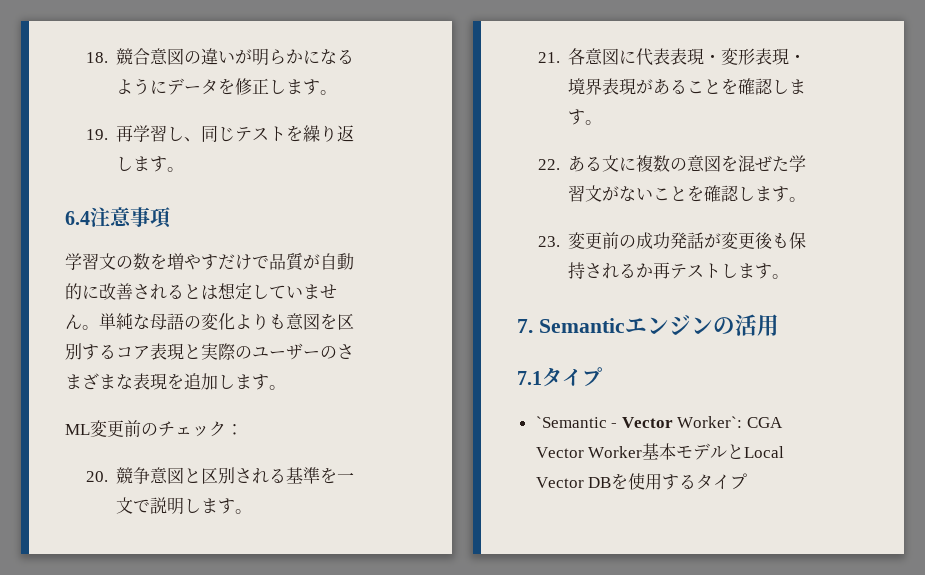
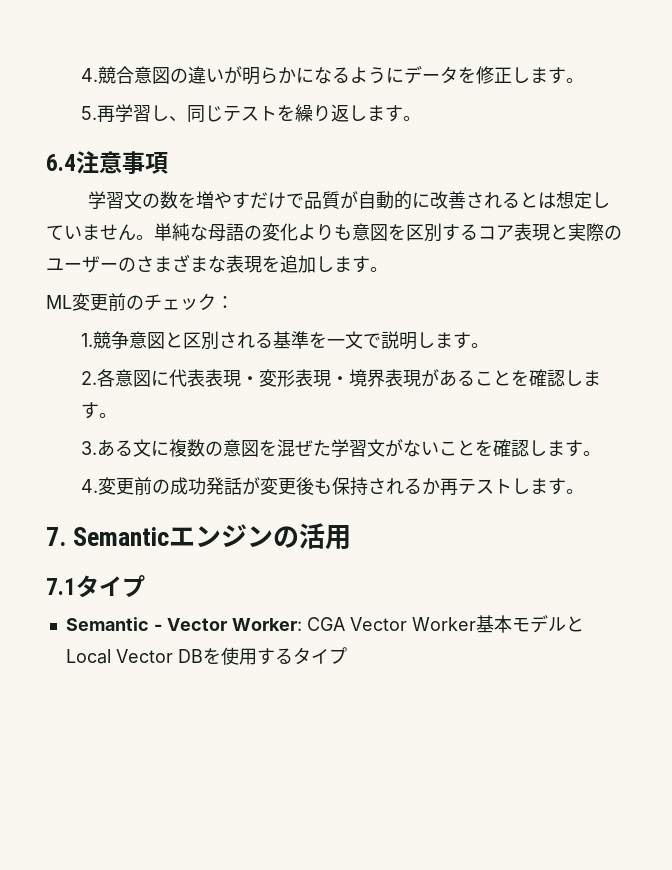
[85,52,108,63] 18. -> [80,68,98,82] 4.
[85,129,108,140] 19. -> [80,106,97,120] 5.
[85,471,108,482] 20. -> [80,333,93,347] 1.
[537,52,560,63] 21. -> [80,371,97,385] 2.
[537,159,560,170] 22. -> [80,441,97,455] 3.
[537,236,560,247] 23. -> [80,479,98,493] 4.
[535,416,607,428] `Semantic -> [65,617,149,631] Semantic
[677,416,743,428] Worker`: -> [231,618,302,631] Worker:

